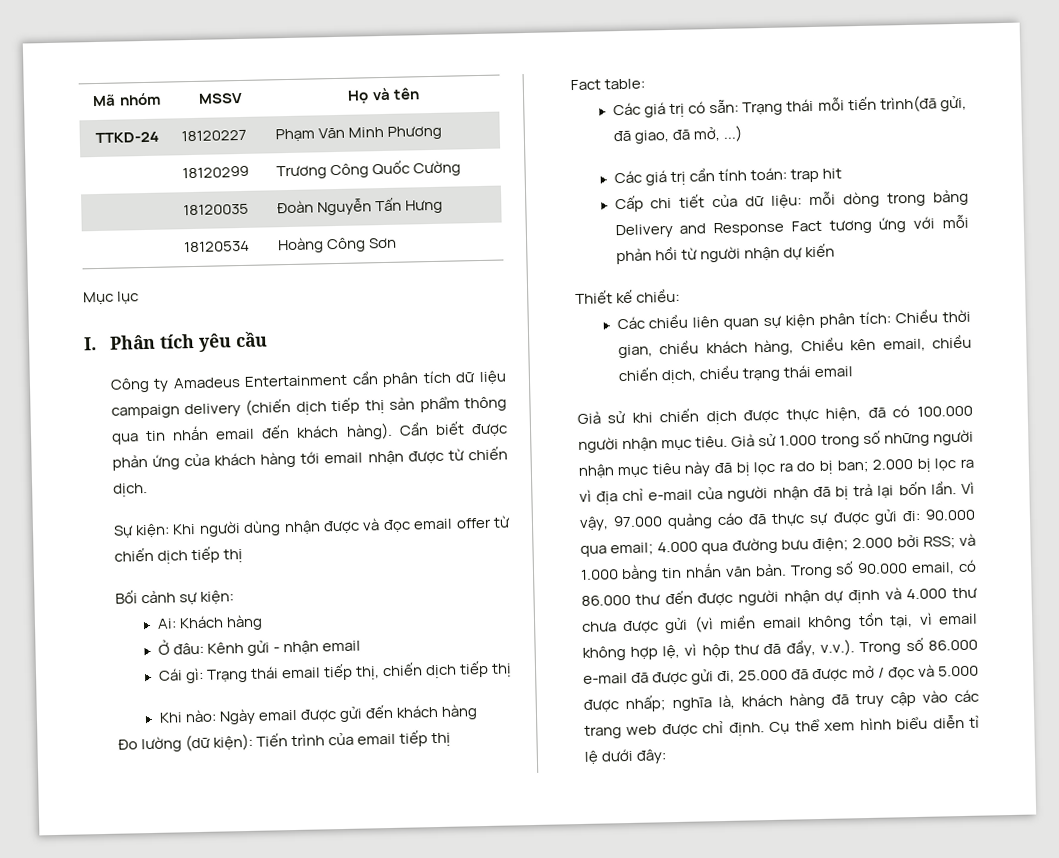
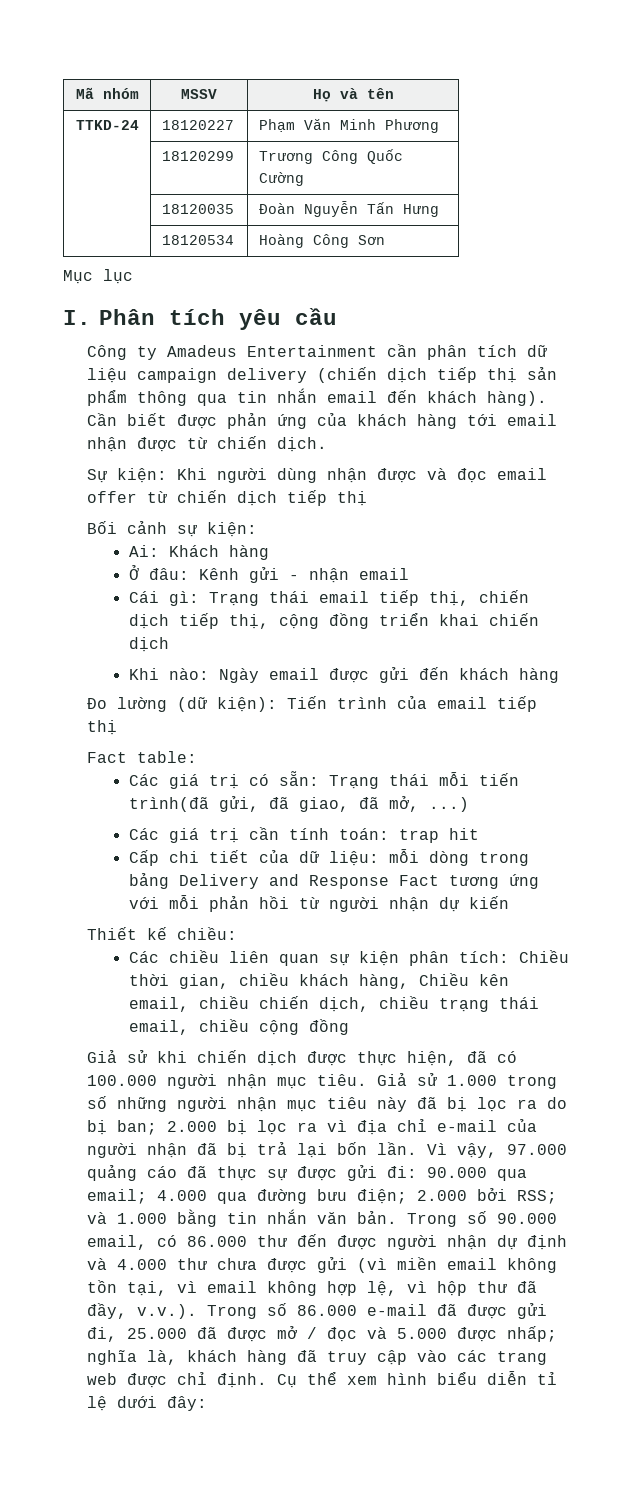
[491,663,513,678] thị -> [228,613,539,629] [128,637,169,652] thị, cộng đồng triển khai chiến dịch
[813,366,853,378] email -> [128,1019,349,1035] email, chiều cộng đồng

